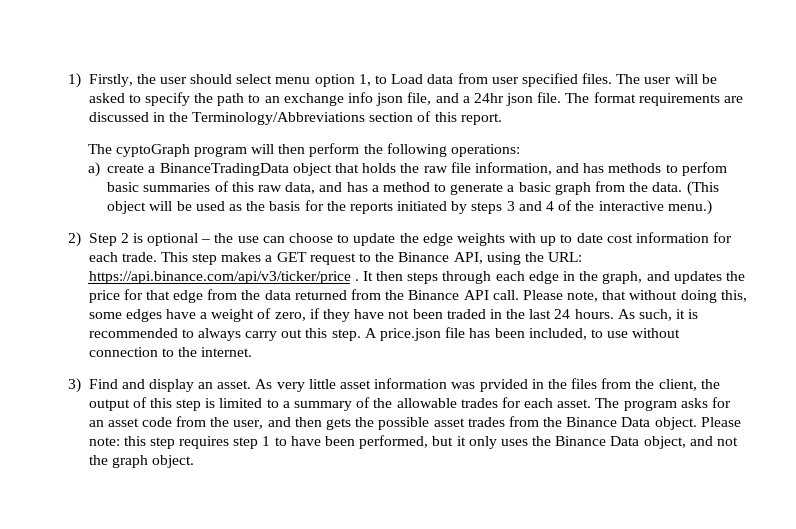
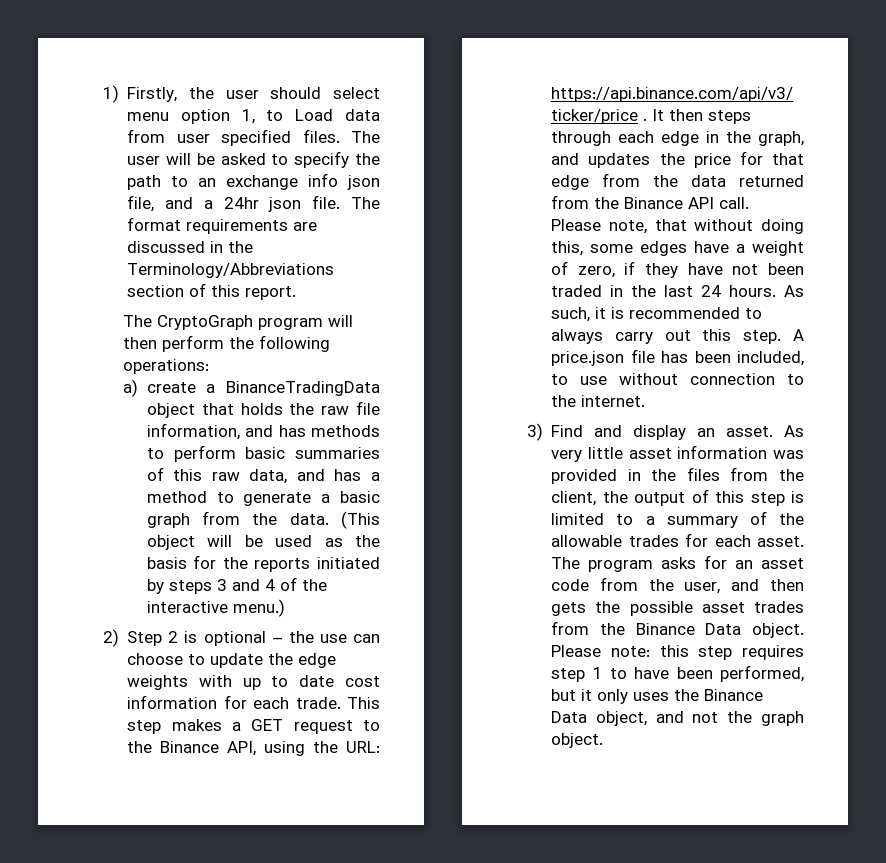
[115,144,190,157] cyptoGraph -> [157,315,254,330] CryptoGraph
[681,162,727,176] perfom -> [173,445,236,462] perform
[479,379,528,392] prvided -> [551,469,618,484] provided

